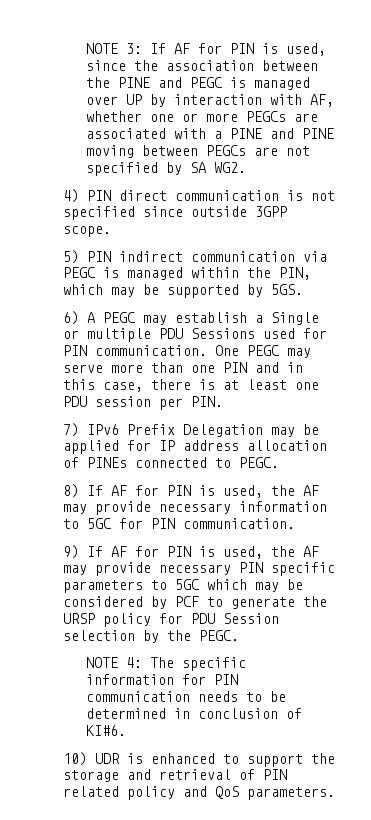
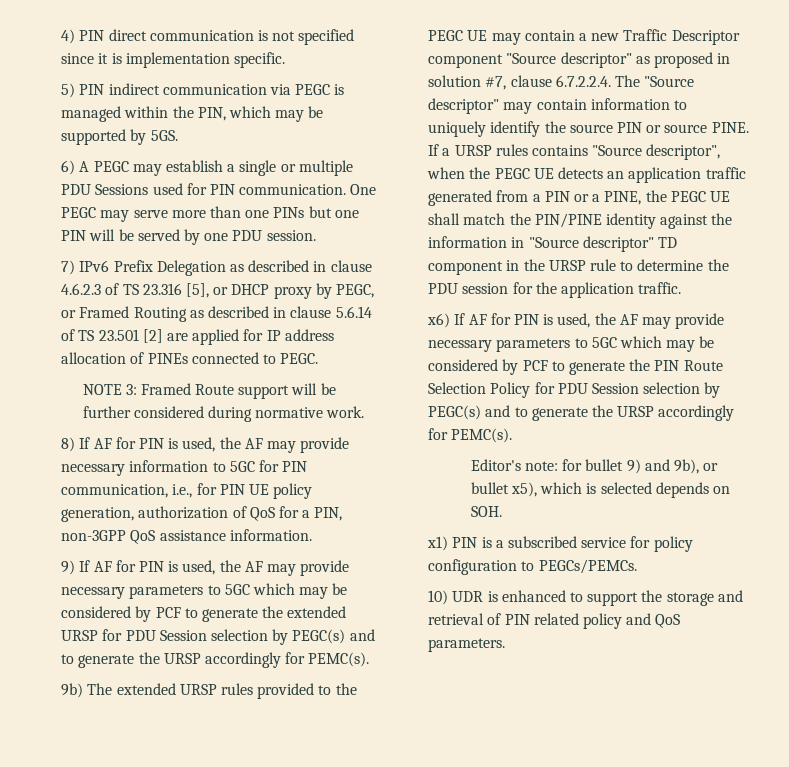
[85,43,326,56] [85,60,318,71] [85,77,310,90] [85,94,334,107] [85,111,318,122] [85,128,334,139] [85,145,310,158] [85,162,246,176] NOTE 3: If AF for PIN is used, since the association between the PINE and PEGC is managed over UP by interaction with AF, whether one or more PEGCs are associated with a PINE and PINE moving between PEGCs are not specified by SA WG2. // -> (61, 36) none
[190,206,287,217] [62,226,111,237] outside 3GPP scope. -> [98,52,286,68] it is implementation specific.
[270,312,319,325] Single -> [239,160,277,176] single
[222,362,303,373] [62,379,319,392] [62,396,223,410] [62,423,319,437] PIN and in this case, there is at least one PDU session per PIN. // 7) IPv6 Prefix Delegation may be -> [273,206,359,218] [61,229,316,245] [61,260,372,276] [61,283,374,299] [61,306,372,322] [61,329,189,343] PINs but one PIN will be served by one PDU session. // 7) IPv6 Prefix Delegation as described in clause 4.6.2.3 of TS 23.316 [5], or DHCP proxy by PEGC, or Framed Routing as described in clause 5.6.14 of TS 23.501 [2] are
(279, 462) none -> [82,383,336,399] [82,406,365,422] // NOTE 3: Framed Route support will be further considered during normative work.
[182,518,295,529] communication. -> [61,483,313,499] [61,506,343,522] [61,529,312,544] communication, i.e., for PIN UE policy generation, authorization of QoS for a PIN, non-3GPP QoS assistance information.
[238,562,335,576] PIN specific -> (126, 593) none
[62,613,279,627] [62,630,239,643] [85,657,246,671] [85,674,238,685] [85,691,286,702] [85,708,302,719] [85,725,126,736] URSP policy for PDU Session selection by the PEGC. // NOTE 4: The specific information for PIN communication needs to be determined in conclusion of KI#6. -> [287,606,347,618] [61,629,375,645] [61,652,370,668] [61,683,357,699] [428,29,740,45] [428,52,731,68] [428,75,695,90] [428,98,688,114] [428,121,749,137] [428,144,721,160] [427,167,746,183] [428,190,730,206] [428,213,733,229] [428,236,678,252] [428,259,729,275] [428,282,682,298] [427,313,725,329] [428,336,715,352] [428,359,723,375] [428,382,721,398] [428,405,735,421] [428,428,513,443] [470,459,719,474] [470,482,730,498] [470,506,502,517] [427,536,693,552] [428,559,637,575] extended URSP for PDU Session selection by PEGC(s) and to generate the URSP accordingly for PEMC(s). // 9b) The extended URSP rules provided to the PEGC UE may contain a new Traffic Descriptor component "Source descriptor" as proposed in solution #7, clause 6.7.2.2.4. The "Source descriptor" may contain information to uniquely identify the source PIN or source PINE. If a URSP rules contains "Source descriptor", when the PEGC UE detects an application traffic generated from a PIN or a PINE, the PEGC UE shall match the PIN/PINE identity against the information in "Source descriptor" TD component in the URSP rule to determine the PDU session for the application traffic. // x6) If AF for PIN is used, the AF may provide necessary parameters to 5GC which may be considered by PCF to generate the PIN Route Selection Policy for PDU Session selection by PEGC(s) and to generate the URSP accordingly for PEMC(s). // Editor's note: for bullet 9) and 9b), or bullet x5), which is selected depends on SOH. // x1) PIN is a subscribed service for policy configuration to PEGCs/PEMCs.

